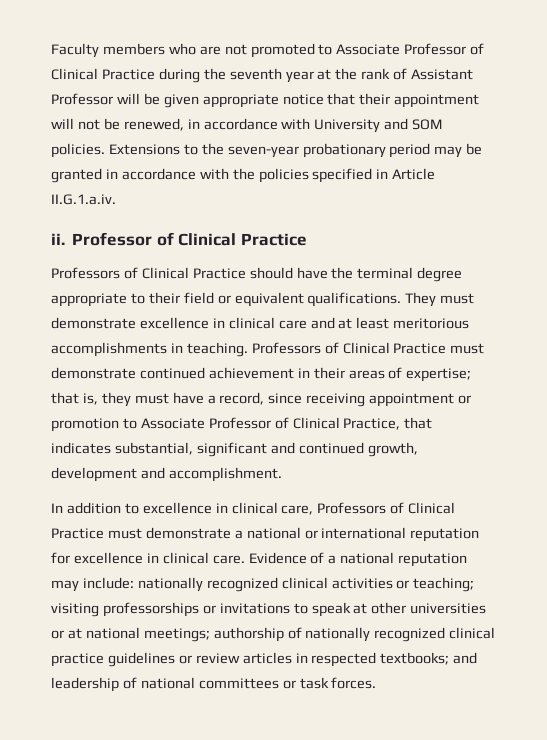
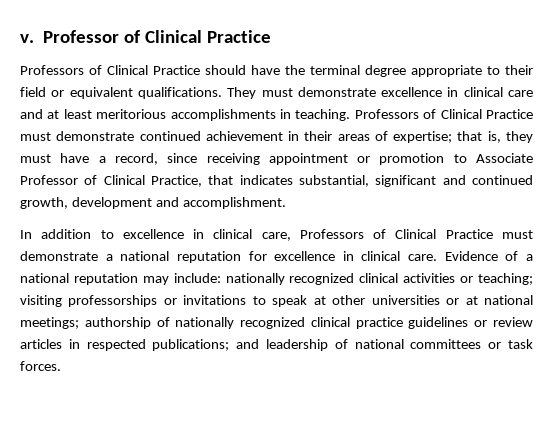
[51,43,485,58] [51,68,474,83] [51,93,480,108] [51,118,443,133] [51,143,483,158] [51,168,436,183] [51,194,116,205] [51,233,65,245] Faculty members who are not promoted to Associate Professor of Clinical Practice during the seventh year at the rank of Assistant Professor will be given appropriate notice that their appointment will not be renewed, in accordance with University and SOM policies. Extensions to the seven-year probationary period may be granted in accordance with the policies specified in Article II.G.1.a.iv. // ii. -> [20,34,34,43] v.
[304,527,407,539] or international -> (170, 256) none
[380,652,450,665] textbooks; -> [152,339,230,351] publications;

